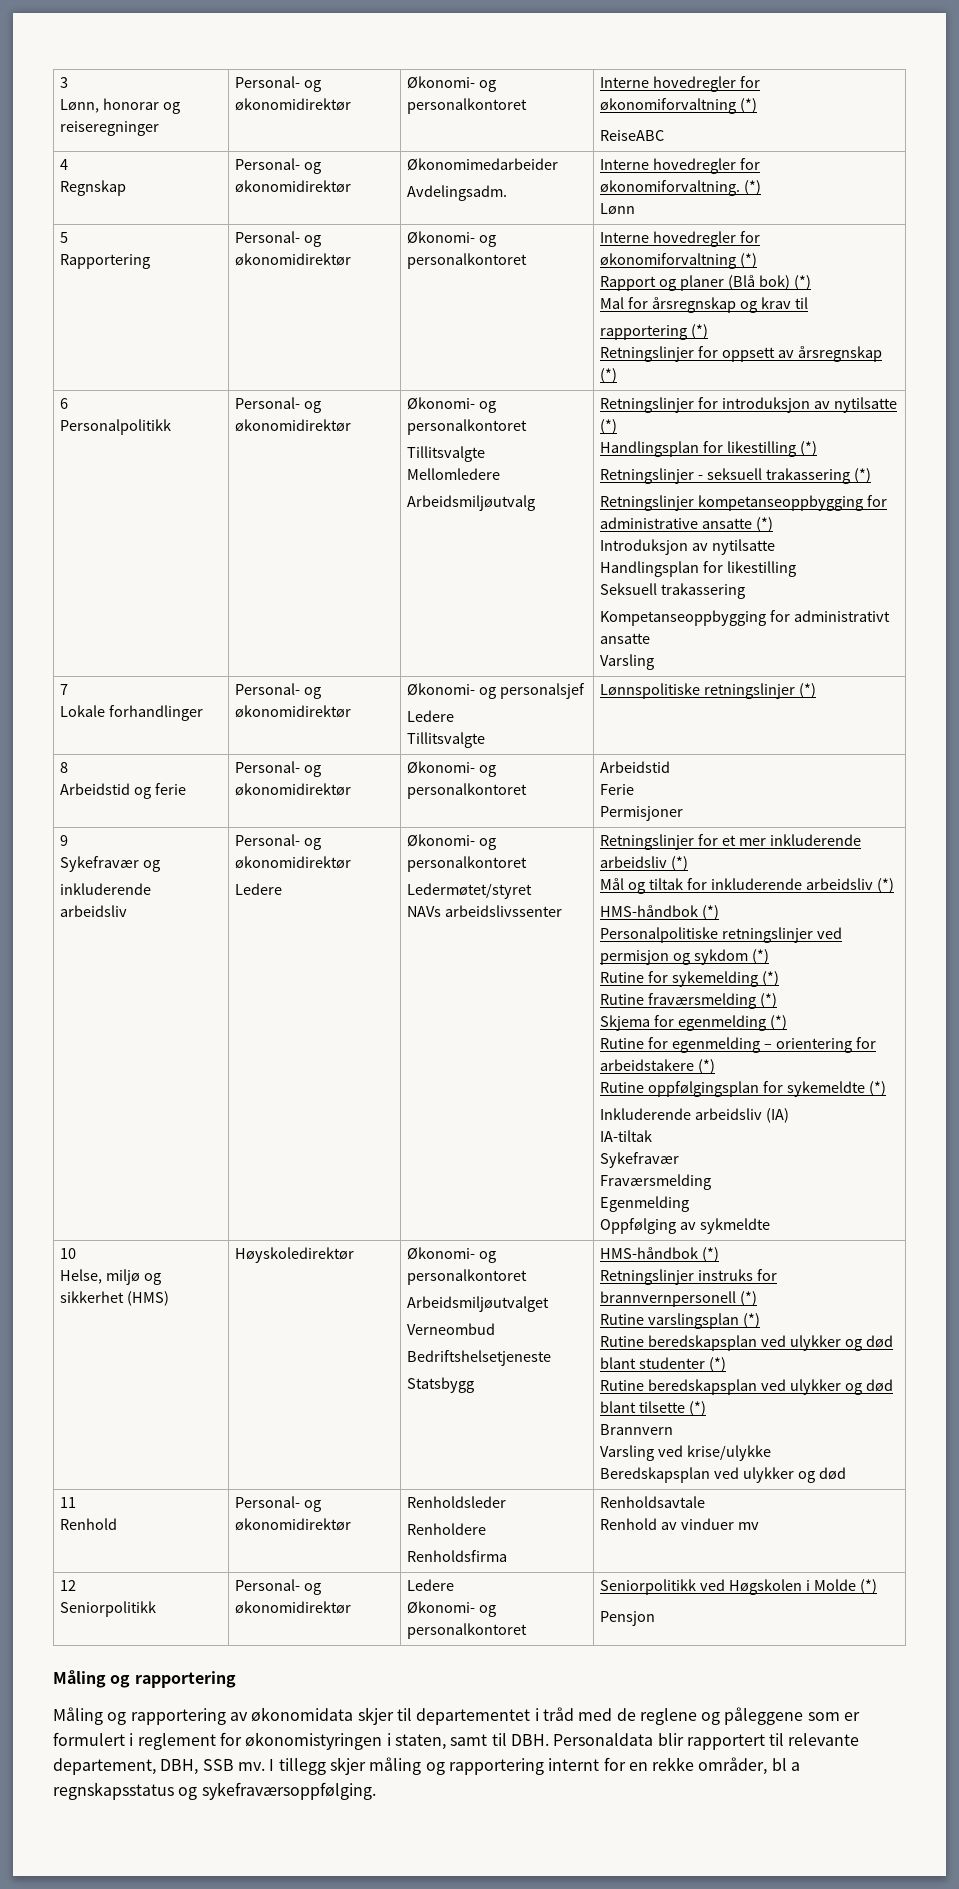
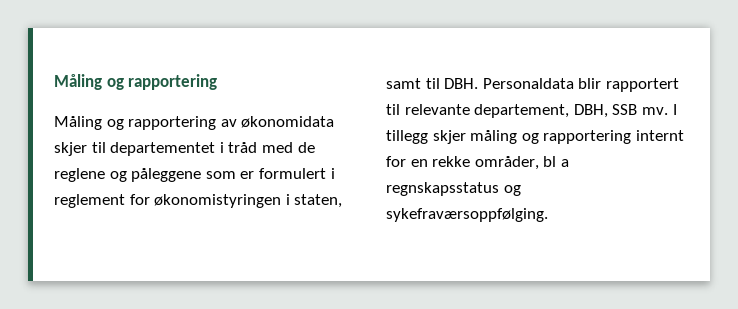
[60,77,69,88] [60,98,180,114] [60,121,160,136] [235,76,321,92] [235,98,352,111] [407,76,496,92] [407,98,528,114] [600,76,760,92] [600,98,757,114] [600,130,665,141] [60,159,69,170] [60,180,127,196] [235,158,321,174] [235,180,352,193] [407,158,559,171] [407,185,508,201] [600,158,760,174] [600,180,761,196] [600,203,636,215] [60,232,69,243] [60,254,151,269] [235,231,321,247] [235,253,352,266] [407,231,496,247] [407,253,528,269] [600,231,760,247] [600,253,757,269] [600,275,811,291] [600,297,808,313] [600,324,708,340] [600,346,882,362] [600,368,618,383] [60,398,69,409] [60,419,172,435] [235,397,321,413] [235,419,352,432] [407,397,496,413] [407,419,528,435] [407,446,486,462] [407,468,501,480] [407,495,536,511] [600,397,897,413] [600,419,618,434] [600,441,817,457] [600,468,871,484] [600,495,887,511] [600,517,773,532] [600,539,775,555] [600,561,796,577] [600,583,745,599] [600,610,890,626] [600,633,651,644] [600,654,655,670] [60,684,69,695] [60,705,203,721] [235,683,321,699] [235,705,352,718] [407,683,585,699] [407,710,455,722] [407,732,486,748] [600,683,816,699] [60,762,69,773] [60,783,186,799] [235,761,321,777] [235,783,352,796] [407,761,496,777] [407,783,528,799] [600,761,671,773] [600,784,635,795] [600,806,684,821] [60,835,69,846] [60,856,160,872] [60,883,152,895] [60,905,128,917] [235,834,321,850] [235,856,352,869] [235,883,283,895] [407,834,496,850] [407,856,528,872] [407,883,533,899] [407,905,562,917] [600,834,861,850] [600,856,688,871] [600,878,894,894] [600,905,719,920] [600,927,842,943] [600,949,769,965] [600,971,779,987] [600,993,777,1009] [600,1015,787,1031] [600,1037,876,1053] [600,1059,715,1074] [600,1081,886,1097] [600,1108,789,1123] [600,1130,653,1142] [600,1152,680,1168] [600,1174,712,1190] [600,1196,690,1212] [600,1218,770,1234] [60,1248,77,1259] [60,1269,161,1285] [60,1291,169,1306] [235,1247,355,1263] [407,1247,496,1263] [407,1269,528,1285] [407,1296,550,1312] [407,1323,496,1335] [407,1350,552,1366] [407,1377,475,1393] [600,1247,719,1262] [600,1269,777,1285] [600,1291,757,1307] [600,1313,760,1329] [600,1335,893,1351] [600,1357,726,1372] [600,1379,893,1395] [600,1401,706,1416] [600,1424,674,1435] [600,1445,771,1461] [600,1467,846,1483] [60,1497,77,1508] [60,1518,118,1530] [235,1496,321,1512] [235,1518,352,1531] [407,1496,507,1508] [407,1523,487,1535] [407,1550,508,1562] [600,1496,706,1508] [600,1518,759,1530] [60,1580,77,1591] [60,1601,157,1617] [235,1579,321,1595] [235,1601,352,1614] [407,1579,455,1591] [407,1601,496,1617] [407,1623,528,1639] [600,1579,877,1595] [600,1611,656,1626] 3 // Lønn, honorar og reiseregninger | Personal- og økonomidirektør | Økonomi- og personalkontoret | Interne hovedregler for økonomiforvaltning (*) // ReiseABC // 4 // Regnskap | Personal- og økonomidirektør | Økonomimedarbeider // Avdelingsadm. | Interne hovedregler for økonomiforvaltning. (*) // Lønn // 5 // Rapportering | Personal- og økonomidirektør | Økonomi- og personalkontoret | Interne hovedregler for økonomiforvaltning (*) // Rapport og planer (Blå bok) (*) // Mal for årsregnskap og krav til // rapportering (*) // Retningslinjer for oppsett av årsregnskap (*) // 6 // Personalpolitikk | Personal- og økonomidirektør | Økonomi- og personalkontoret // Tillitsvalgte // Mellomledere // Arbeidsmiljøutvalg | Retningslinjer for introduksjon av nytilsatte (*) // Handlingsplan for likestilling (*) // Retningslinjer - seksuell trakassering (*) // Retningslinjer kompetanseoppbygging for administrative ansatte (*) // Introduksjon av nytilsatte // Handlingsplan for likestilling // Seksuell trakassering // Kompetanseoppbygging for administrativt ansatte // Varsling // 7 // Lokale forhandlinger | Personal- og økonomidirektør | Økonomi- og personalsjef // Ledere // Tillitsvalgte | Lønnspolitiske retningslinjer (*) // 8 // Arbeidstid og ferie | Personal- og økonomidirektør | Økonomi- og personalkontoret | Arbeidstid // Ferie // Permisjoner // 9 // Sykefravær og // inkluderende arbeidsliv | Personal- og økonomidirektør // Ledere | Økonomi- og personalkontoret // Ledermøtet/styret // NAVs arbeidslivssenter | Retningslinjer for et mer inkluderende arbeidsliv (*) // Mål og tiltak for inkluderende arbeidsliv (*) // HMS-håndbok (*) // Personalpolitiske retningslinjer ved permisjon og sykdom (*) // Rutine for sykemelding (*) // Rutine fraværsmelding (*) // Skjema for egenmelding (*) // Rutine for egenmelding – orientering for arbeidstakere (*) // Rutine oppfølgingsplan for sykemeldte (*) // Inkluderende arbeidsliv (IA) // IA-tiltak // Sykefravær // Fraværsmelding // Egenmelding // Oppfølging av sykmeldte // 10 // Helse, miljø og sikkerhet (HMS) | Høyskoledirektør | Økonomi- og personalkontoret // Arbeidsmiljøutvalget // Verneombud // Bedriftshelsetjeneste // Statsbygg | HMS-håndbok (*) // Retningslinjer instruks for brannvernpersonell (*) // Rutine varslingsplan (*) // Rutine beredskapsplan ved ulykker og død blant studenter (*) // Rutine beredskapsplan ved ulykker og død blant tilsette (*) // Brannvern // Varsling ved krise/ulykke // Beredskapsplan ved ulykker og død // 11 // Renhold | Personal- og økonomidirektør | Renholdsleder // Renholdere // Renholdsfirma | Renholdsavtale // Renhold av vinduer mv // 12 // Seniorpolitikk | Personal- og økonomidirektør | Ledere // Økonomi- og personalkontoret | Seniorpolitikk ved Høgskolen i Molde (*) // Pensjon // -> (54, 82) none

